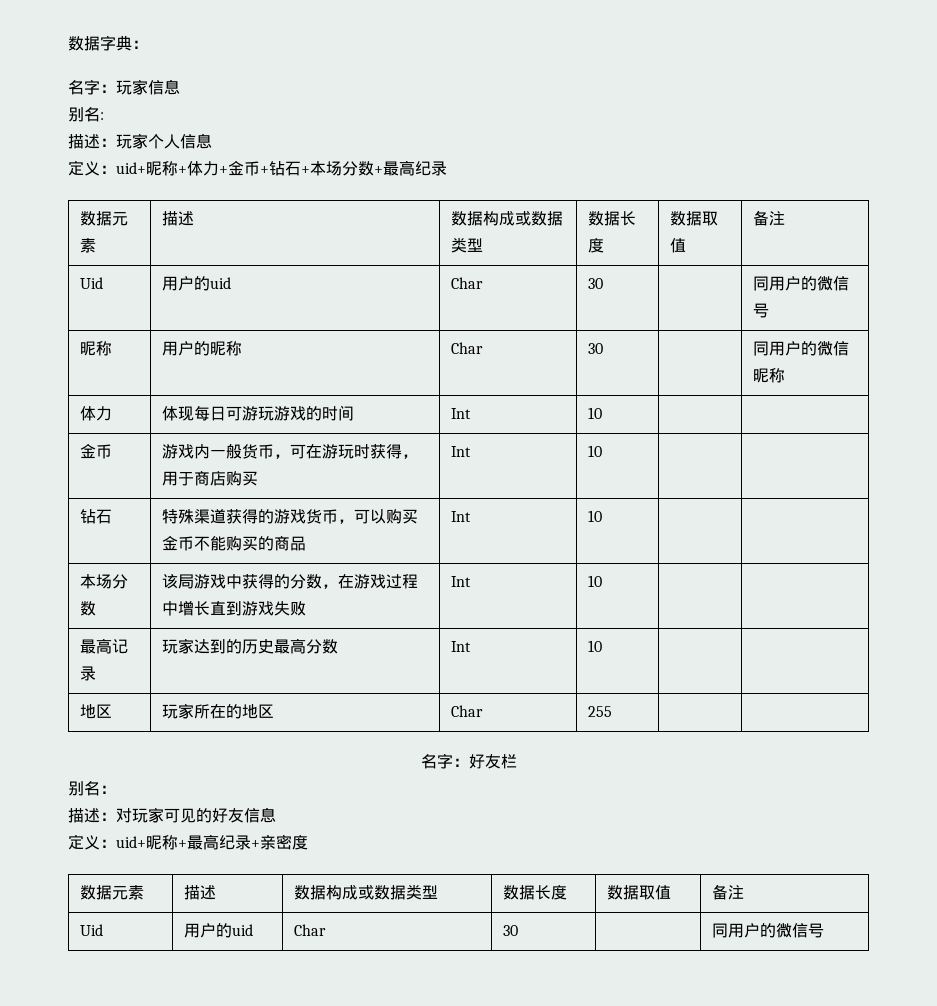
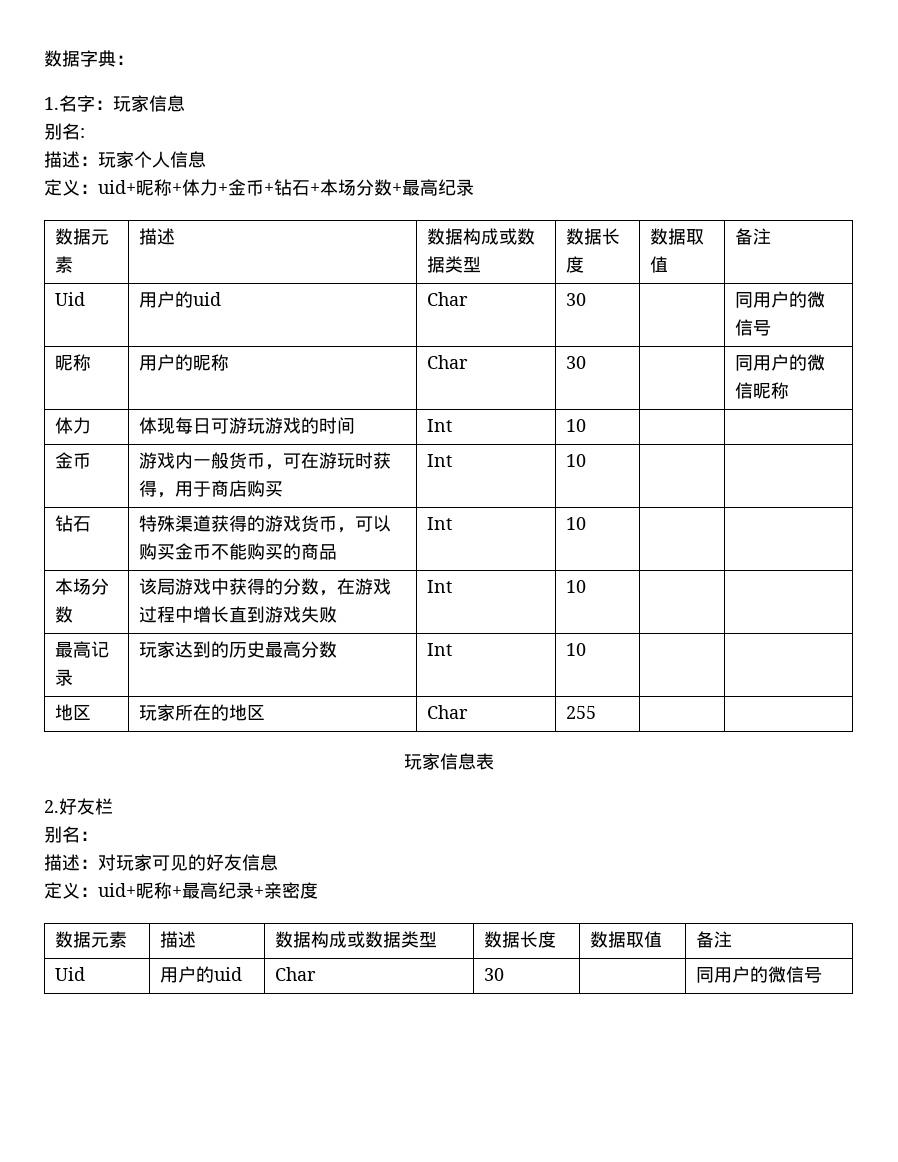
(148, 44) none -> [44,97,59,110] 1.
[420,753,469,769] 名字： -> [404,753,494,770] [44,800,59,813] 玩家信息表 // 2.

